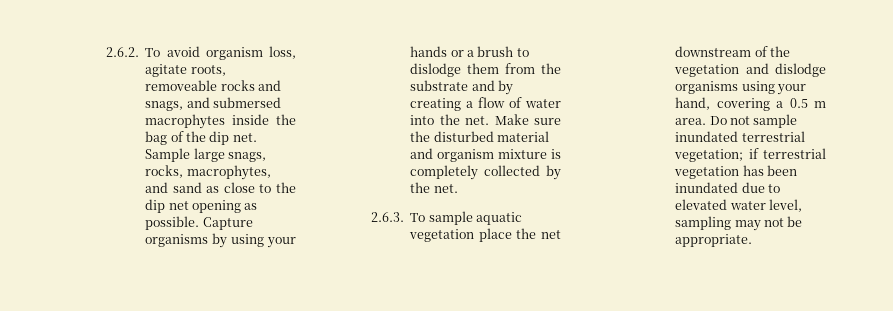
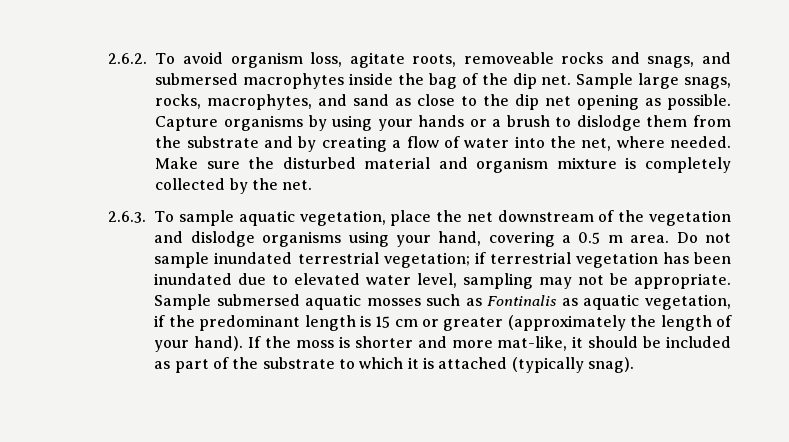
[465,116,490,125] net. -> [581,136,732,151] net, where needed.
[409,229,475,242] vegetation -> [299,210,386,226] vegetation,
(753, 240) none -> [154,294,732,310] [154,315,733,331] [154,336,731,352] [154,357,634,373] Sample submersed aquatic mosses such as Fontinalis as aquatic vegetation, if the predominant length is 15 cm or greater (approximately the length of your hand). If the moss is shorter and more mat-like, it should be included as part of the substrate to which it is attached (typically snag).

